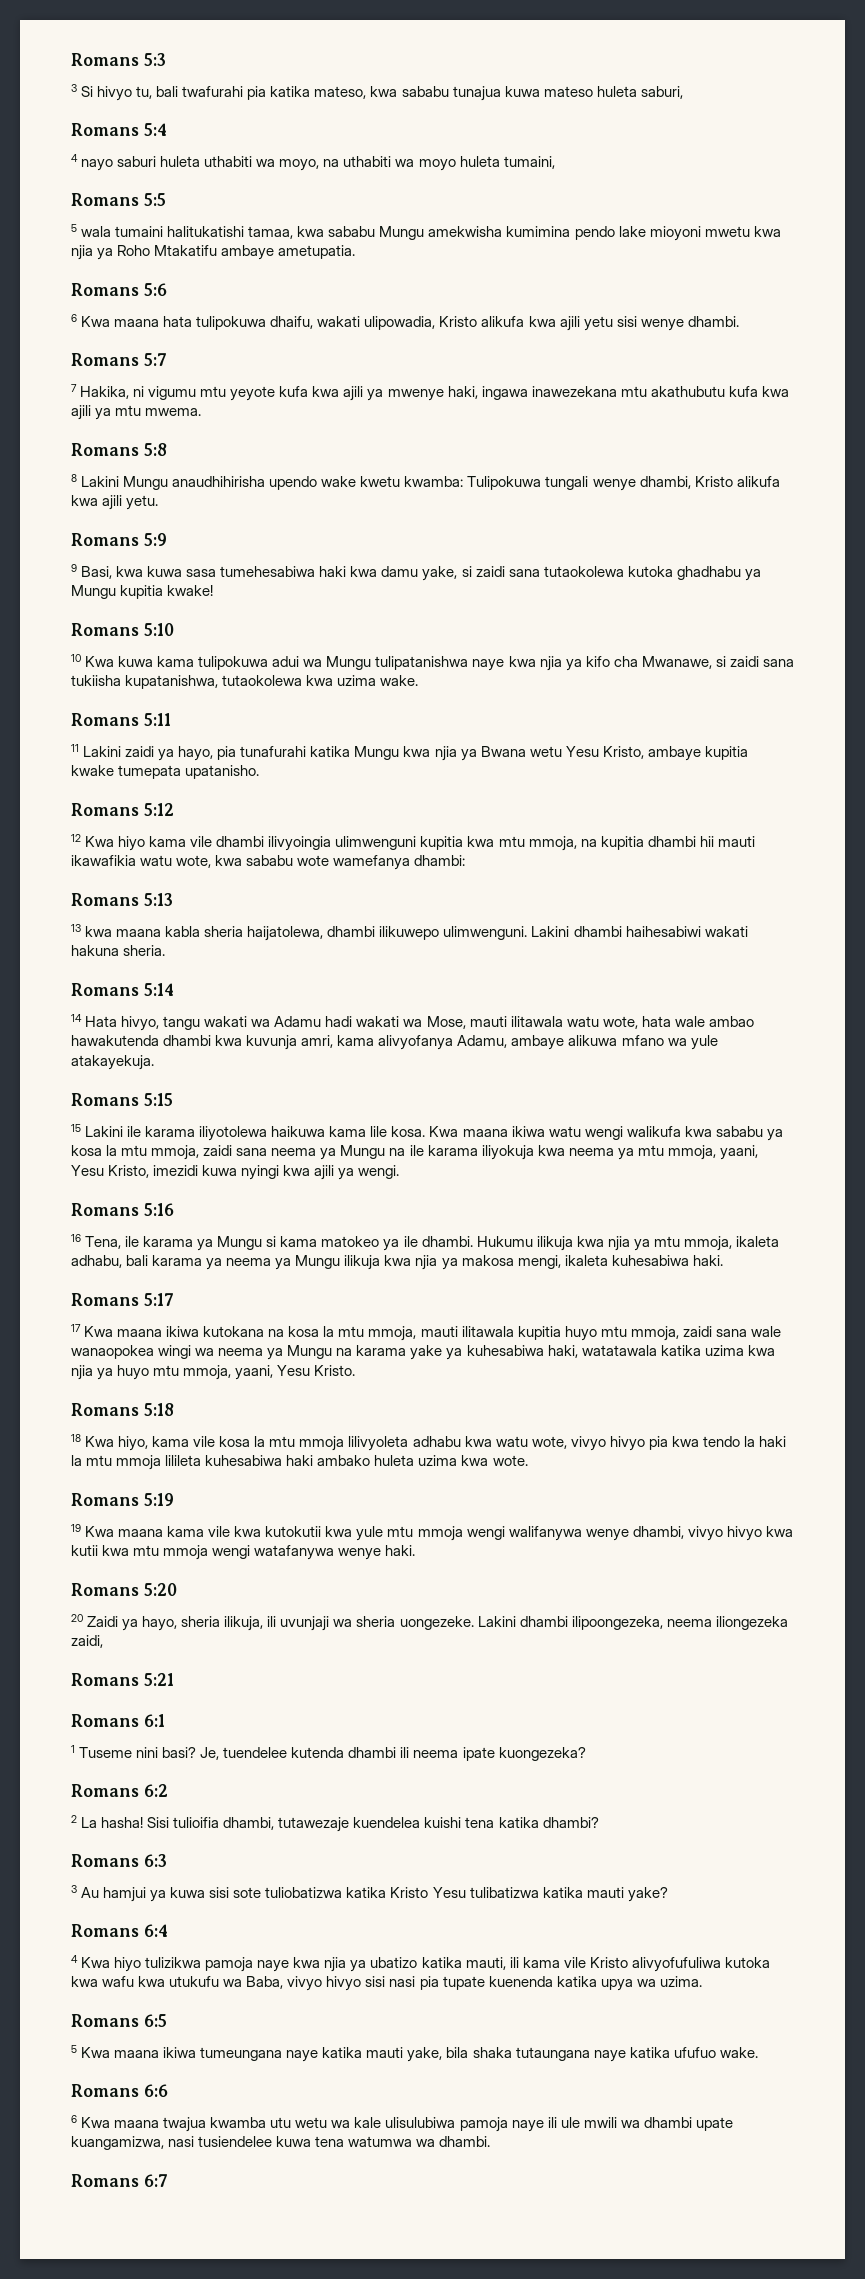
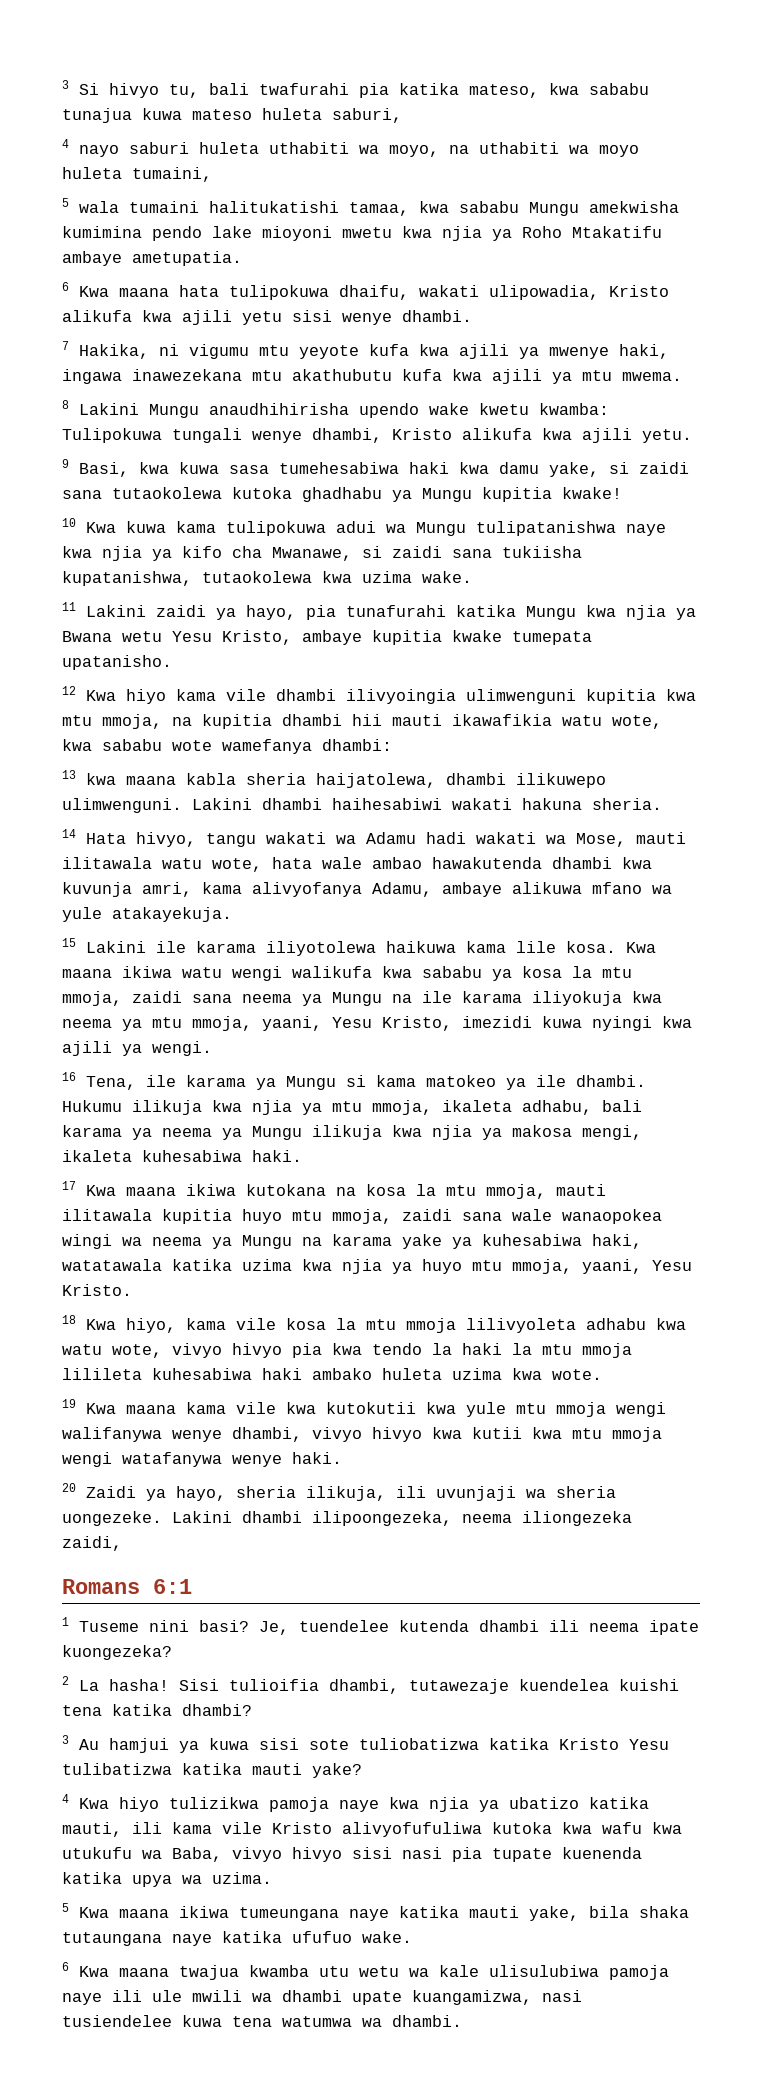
[71,53,166,66] Romans 5:3 // -> (62, 84) none
[71,123,167,136] // Romans 5:4 -> (402, 115) none
[71,193,166,206] // Romans 5:5 -> (212, 174) none
[71,283,167,296] // Romans 5:6 -> (242, 258) none
[71,353,167,366] // Romans 5:7 -> (472, 316) none
[71,443,167,456] // Romans 5:8 -> (682, 376) none
[71,533,167,546] // Romans 5:9 -> (692, 436) none
[71,623,174,636] // Romans 5:10 -> (622, 493) none
[71,713,171,726] // Romans 5:11 -> (472, 577) none
[71,803,174,816] // Romans 5:12 -> (172, 662) none
[71,893,173,906] // Romans 5:13 -> (392, 745) none
[71,983,174,996] // Romans 5:14 -> (662, 804) none
[71,1093,173,1106] // Romans 5:15 -> (232, 914) none
[71,1203,174,1216] // Romans 5:16 -> (212, 1048) none
[71,1293,174,1306] // Romans 5:17 -> (302, 1156) none
[71,1403,174,1416] // Romans 5:18 -> (132, 1290) none
[71,1493,174,1506] // Romans 5:19 -> (602, 1374) none
[71,1583,177,1596] // Romans 5:20 -> (342, 1458) none
[71,1673,174,1686] // Romans 5:21 -> (122, 1543) none
[71,1784,168,1797] // Romans 6:2 -> (172, 1652) none
[71,1854,167,1867] // Romans 6:3 -> (252, 1710) none
[71,1924,168,1937] // Romans 6:4 -> (362, 1770) none
[71,2014,167,2027] // Romans 6:5 -> (272, 1878) none
[71,2084,168,2097] // Romans 6:6 -> (412, 1937) none
[71,2174,168,2187] // Romans 6:7 -> (462, 2021) none

